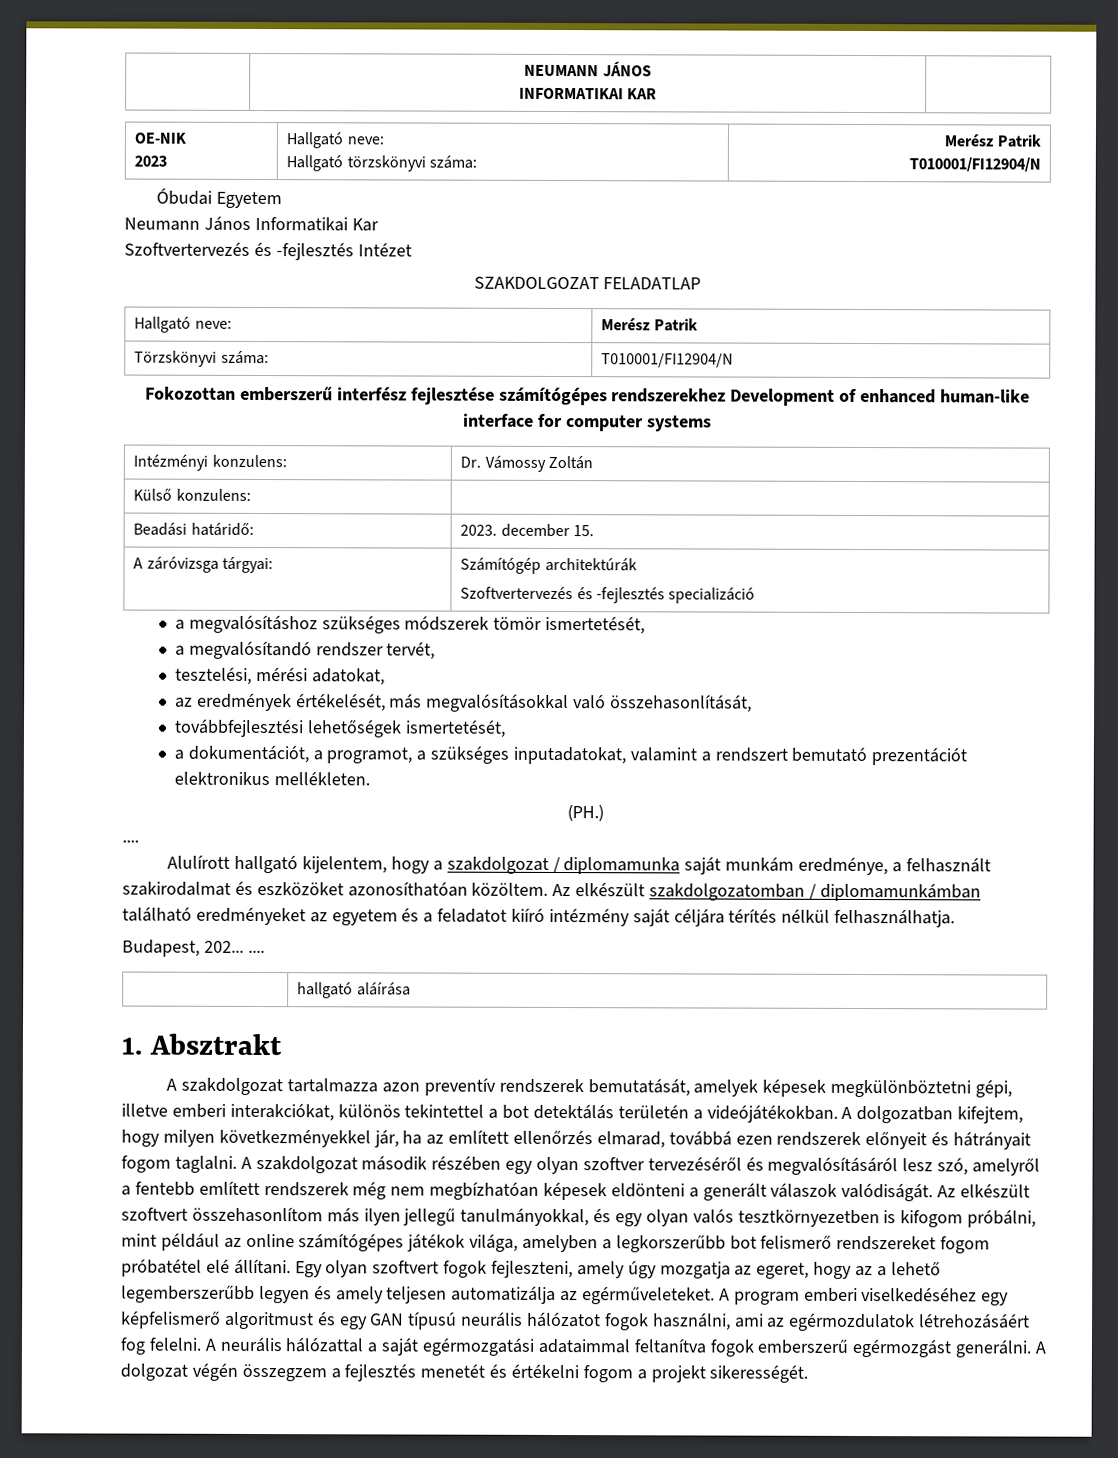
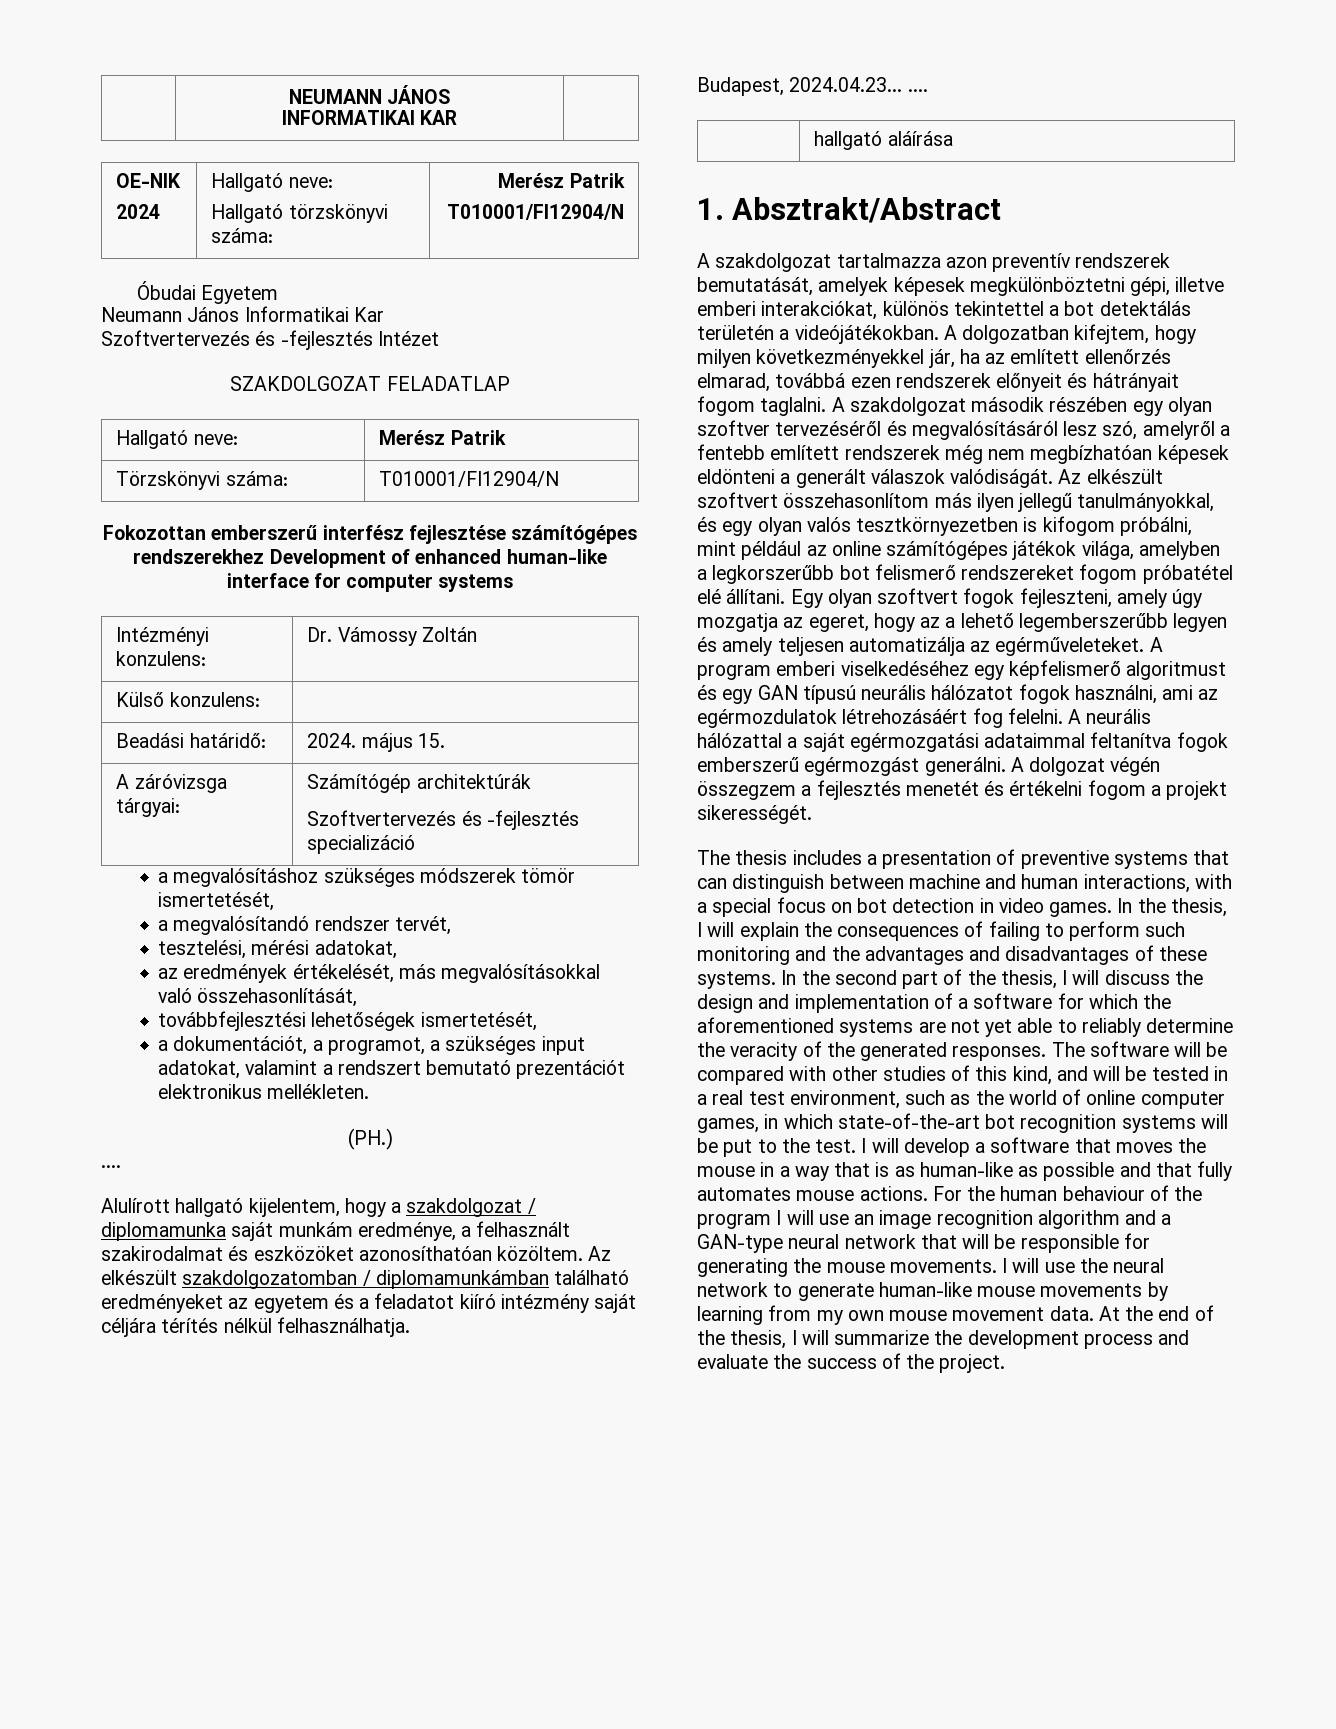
[134,155,168,167] 2023 -> [116,204,161,219] 2024
[460,523,570,538] 2023. december -> [307,733,413,752] 2024. május
[512,746,626,765] inputadatokat, -> [541,1036,585,1055] [158,1060,241,1079] input adatokat,
[203,940,244,953] 202... -> [789,77,903,92] 2024.04.23...
[148,1033,282,1056] Absztrakt -> [732,197,1002,223] Absztrakt/Abstract
(809, 1373) none -> [697,849,1230,869] [697,874,1232,893] [697,897,1227,917] [697,921,1186,941] [697,945,1207,965] [697,969,1203,989] [697,993,1172,1013] [697,1017,1234,1037] [697,1041,1228,1061] [697,1065,1228,1085] [697,1089,1225,1109] [697,1113,1228,1133] [697,1137,1207,1157] [697,1161,1233,1181] [697,1185,1203,1201] [697,1210,1172,1229] [697,1233,1150,1253] [697,1258,1165,1277] [697,1282,1168,1301] [697,1305,1214,1325] [697,1330,1190,1349] [697,1353,1006,1373] // The thesis includes a presentation of preventive systems that can distinguish between machine and human interactions, with a special focus on bot detection in video games. In the thesis, I will explain the consequences of failing to perform such monitoring and the advantages and disadvantages of these systems. In the second part of the thesis, I will discuss the design and implementation of a software for which the aforementioned systems are not yet able to reliably determine the veracity of the generated responses. The software will be compared with other studies of this kind, and will be tested in a real test environment, such as the world of online computer games, in which state-of-the-art bot recognition systems will be put to the test. I will develop a software that moves the mouse in a way that is as human-like as possible and that fully automates mouse actions. For the human behaviour of the program I will use an image recognition algorithm and a GAN-type neural network that will be responsible for generating the mouse movements. I will use the neural network to generate human-like mouse movements by learning from my own mouse movement data. At the end of the thesis, I will summarize the development process and evaluate the success of the project.

